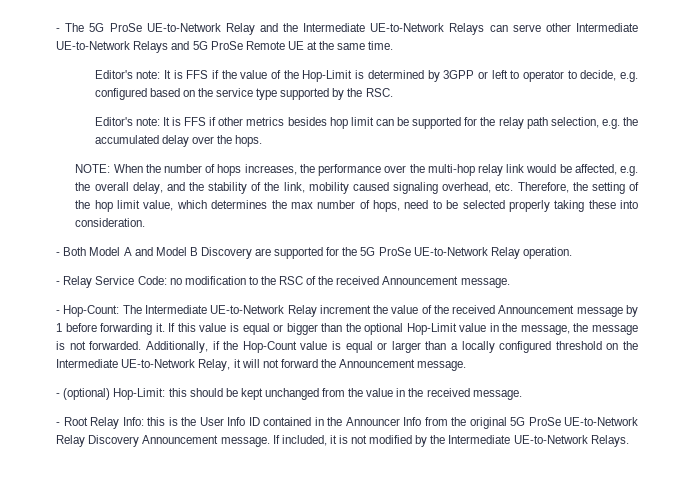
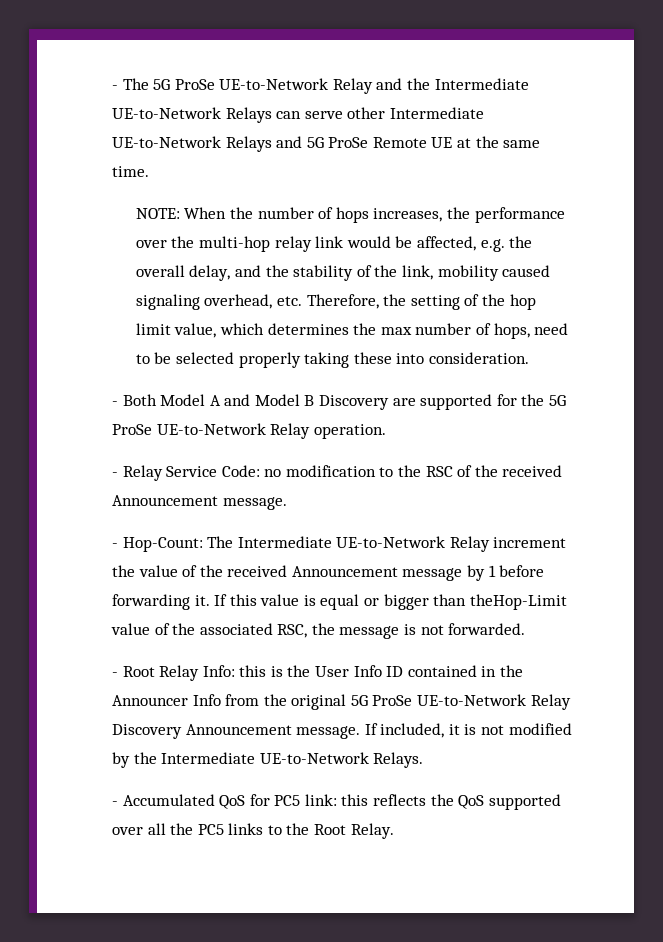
[94,70,638,82] [94,88,393,100] [94,117,639,129] [94,135,262,147] // Editor's note: It is FFS if the value of the Hop-Limit is determined by 3GPP or left to operator to decide, e.g. configured based on the service type supported by the RSC. // Editor's note: It is FFS if other metrics besides hop limit can be supported for the relay path selection, e.g. the accumulated delay over the hops. -> (149, 171) none
[345,323,570,335] the optional Hop-Limit value in the message, -> [469,594,567,610] [110,623,308,638] theHop-Limit value of the associated RSC,
[145,341,639,353] [56,359,467,371] [56,388,522,400] Additionally, if the Hop-Count value is equal or larger than a locally configured threshold on the Intermediate UE-to-Network Relay, it will not forward the Announcement message. // - (optional) Hop-Limit: this should be kept unchanged from the value in the received message. -> (526, 629) none
(629, 441) none -> [111,794,561,810] [111,823,394,839] // - Accumulated QoS for PC5 link: this reflects the QoS supported over all the PC5 links to the Root Relay.

